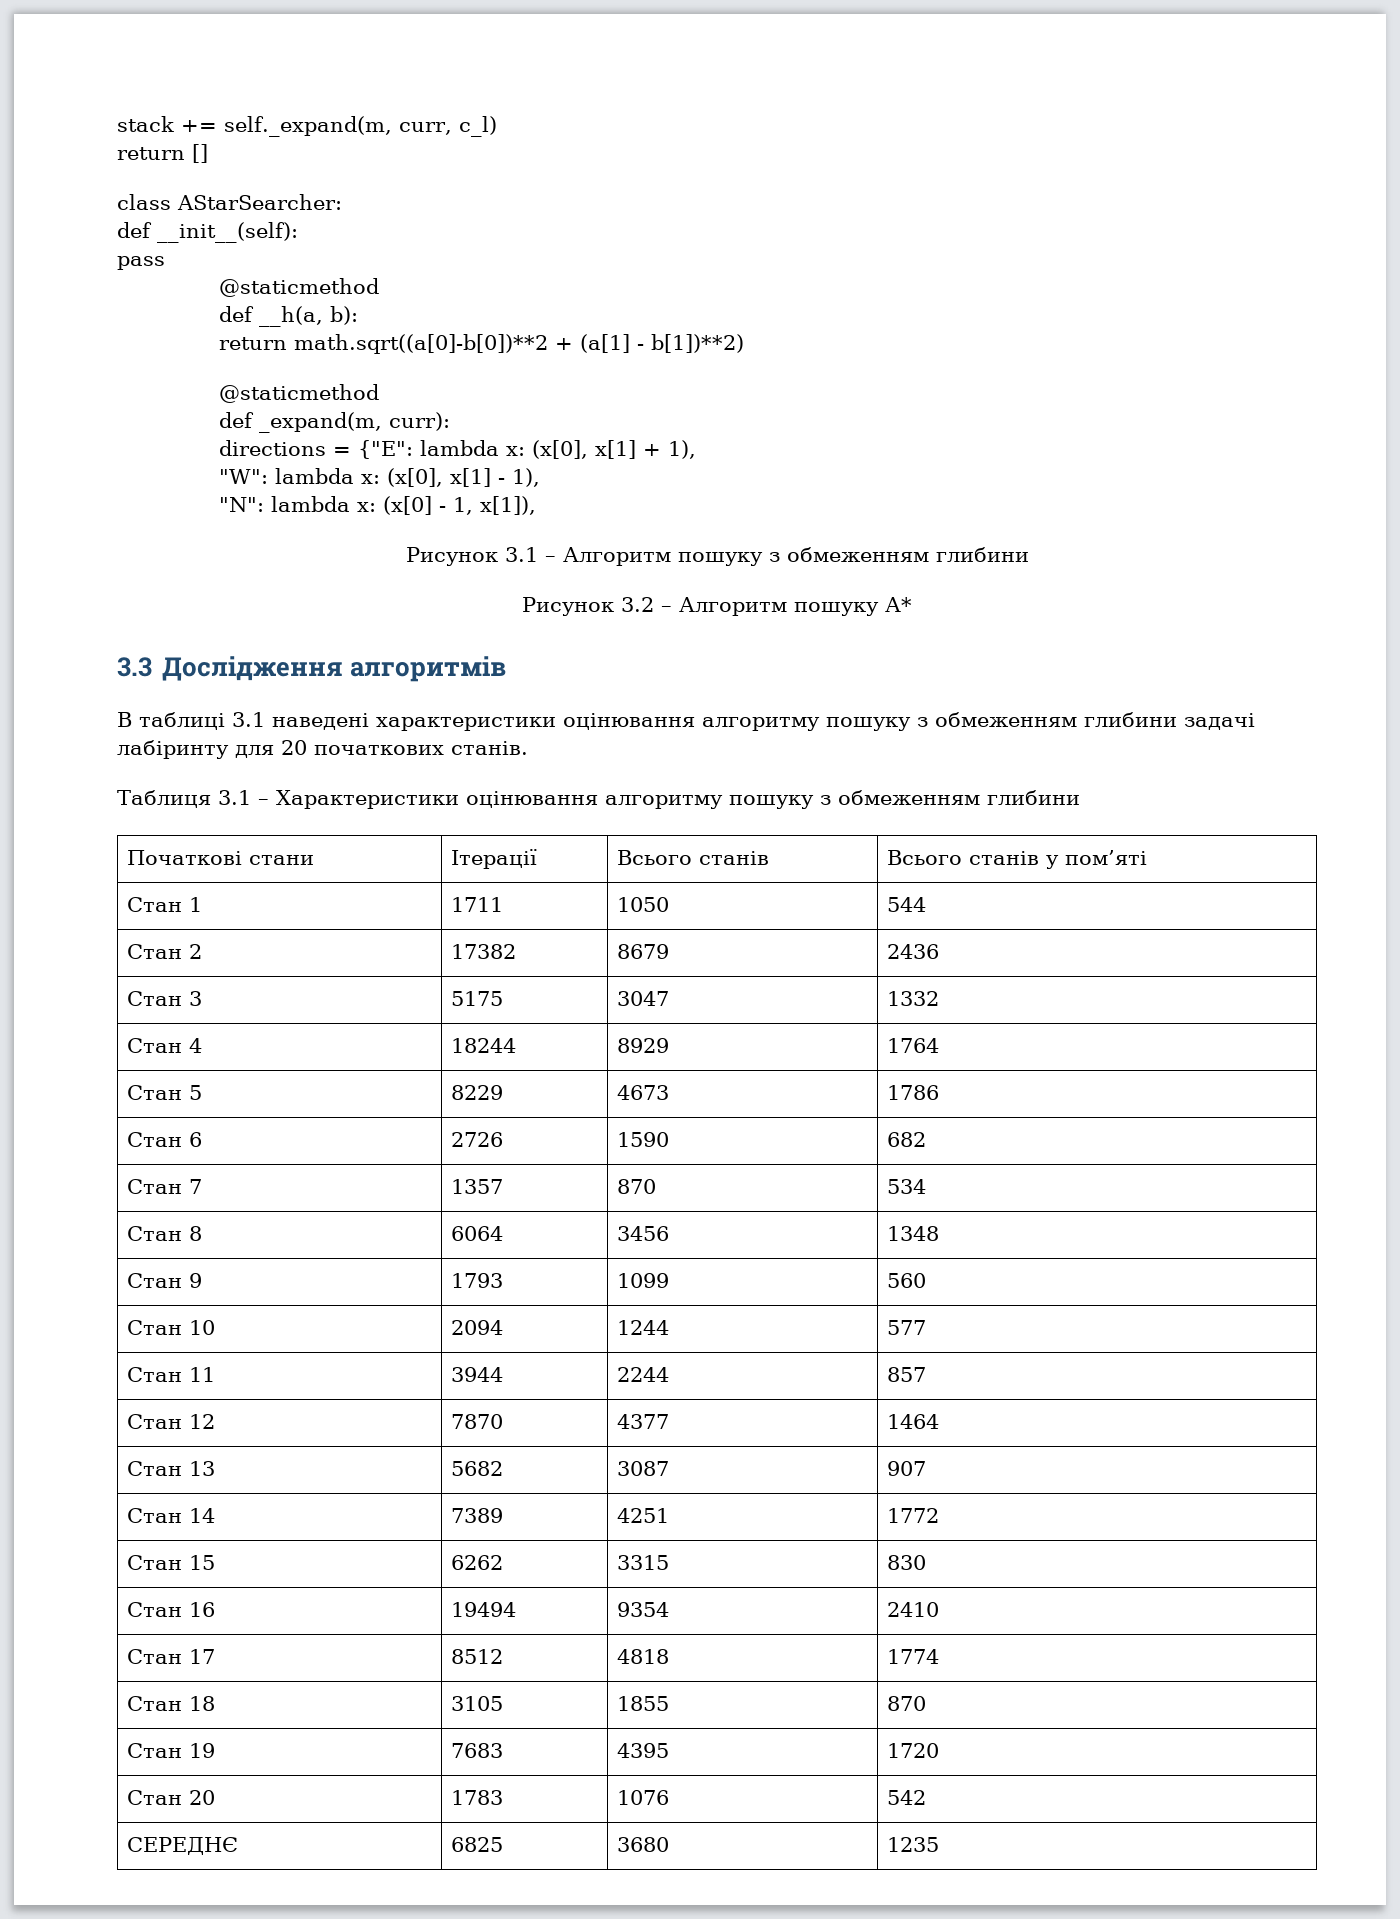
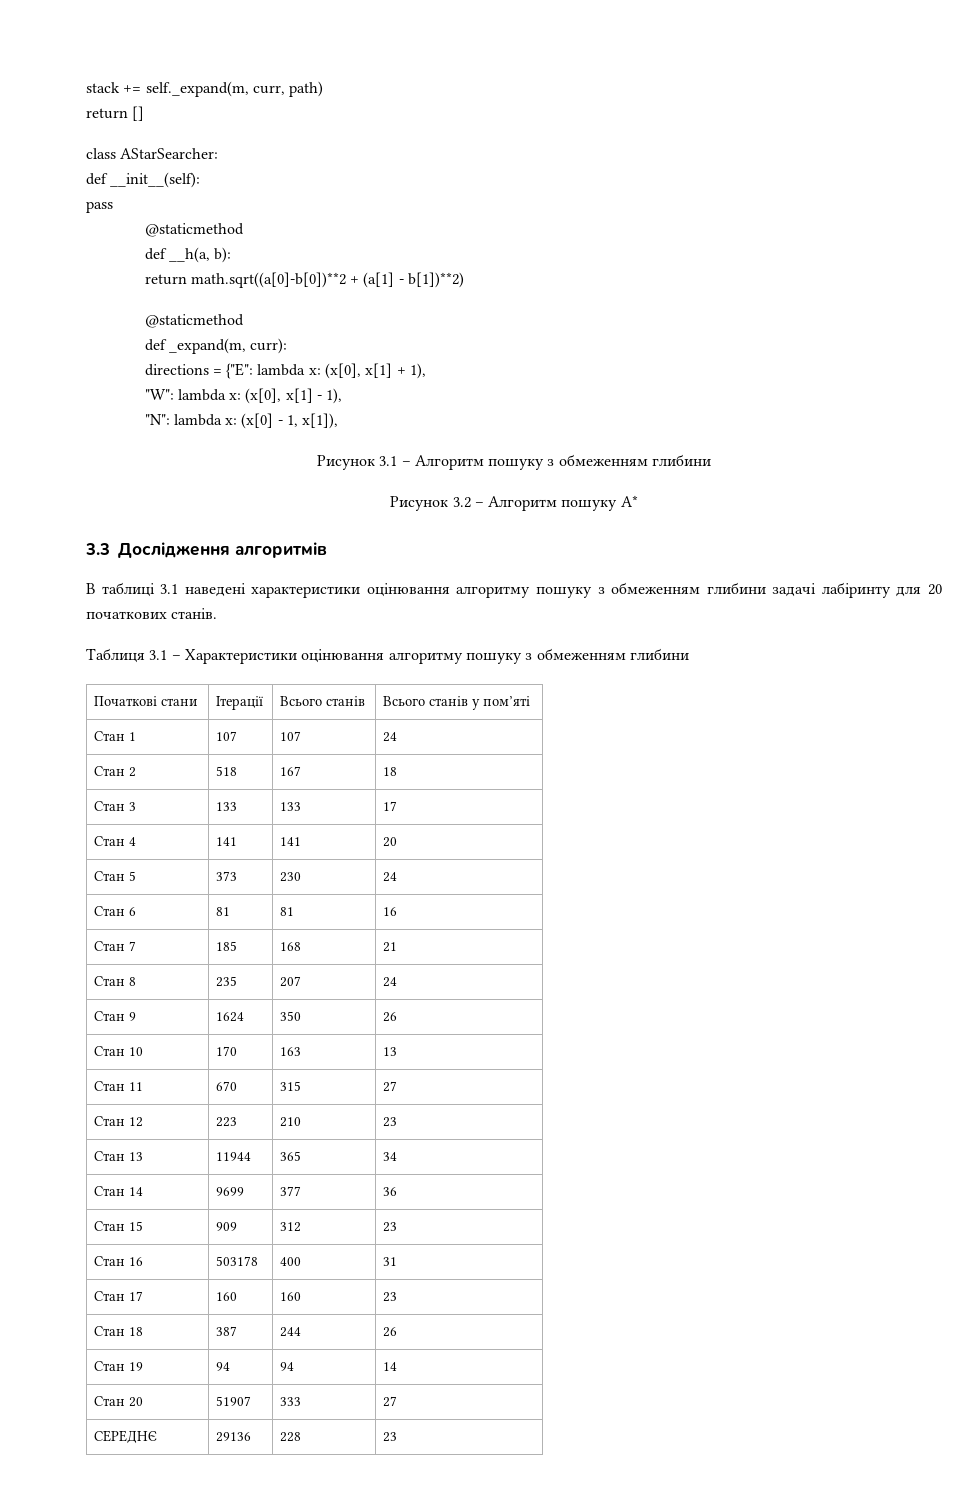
[458,116,497,137] c_l) -> [289,81,324,97] path)
[450,897,503,912] [616,897,669,912] [886,897,926,912] 1711 | 1050 | 544 -> [216,731,238,741] [280,731,302,741] [383,732,398,742] 107 | 107 | 24
[450,944,516,959] [616,944,669,959] [886,944,939,959] 17382 | 8679 | 2436 -> [216,766,238,776] [280,766,302,776] [383,767,398,776] 518 | 167 | 18
[450,991,503,1006] [616,991,669,1006] [886,991,939,1006] 5175 | 3047 | 1332 -> [216,802,238,811] [280,802,302,811] [383,801,398,811] 133 | 133 | 17
[450,1038,516,1053] [616,1038,669,1053] [886,1038,939,1053] 18244 | 8929 | 1764 -> [216,837,238,846] [280,837,302,846] [383,837,398,847] 141 | 141 | 20
[450,1085,503,1100] [616,1085,669,1100] [886,1085,939,1100] 8229 | 4673 | 1786 -> [216,871,238,881] [280,872,302,882] [383,872,398,882] 373 | 230 | 24
[450,1132,503,1147] [616,1132,669,1147] [886,1132,926,1147] 2726 | 1590 | 682 -> [216,907,231,916] [280,907,295,916] [383,907,398,916] 81 | 81 | 16
[450,1179,503,1194] [616,1179,656,1194] [886,1179,926,1194] 1357 | 870 | 534 -> [216,941,238,951] [280,942,302,951] [383,942,398,952] 185 | 168 | 21
[450,1226,503,1241] [616,1226,669,1241] [886,1226,939,1241] 6064 | 3456 | 1348 -> [216,976,238,987] [280,976,302,987] [383,977,398,987] 235 | 207 | 24
[450,1273,503,1288] [616,1273,669,1288] [886,1273,926,1288] 1793 | 1099 | 560 -> [216,1012,245,1022] [280,1011,302,1021] [383,1012,398,1022] 1624 | 350 | 26
[450,1320,503,1335] [616,1320,669,1335] [886,1320,926,1335] 2094 | 1244 | 577 -> [216,1046,238,1056] [280,1047,302,1056] [383,1047,398,1056] 170 | 163 | 13
[450,1367,503,1382] [616,1367,669,1382] [886,1367,926,1382] 3944 | 2244 | 857 -> [216,1081,238,1091] [280,1081,302,1091] [383,1081,398,1092] 670 | 315 | 27
[450,1414,503,1429] [616,1414,669,1429] [886,1414,939,1429] 7870 | 4377 | 1464 -> [216,1117,238,1127] [280,1117,302,1127] [383,1117,398,1127] 223 | 210 | 23
[450,1461,503,1476] [616,1461,669,1476] [886,1461,926,1476] 5682 | 3087 | 907 -> [216,1152,252,1161] [280,1151,302,1161] [383,1152,398,1161] 11944 | 365 | 34
[450,1508,503,1523] [616,1508,669,1523] [886,1508,939,1523] 7389 | 4251 | 1772 -> [216,1187,245,1196] [280,1186,302,1196] [383,1187,398,1196] 9699 | 377 | 36
[450,1555,503,1570] [616,1555,669,1570] [886,1555,926,1570] 6262 | 3315 | 830 -> [216,1222,238,1231] [280,1222,302,1232] [383,1222,398,1232] 909 | 312 | 23
[450,1602,516,1617] [616,1602,669,1617] [886,1602,939,1617] 19494 | 9354 | 2410 -> [216,1256,259,1266] [280,1257,302,1266] [383,1257,398,1266] 503178 | 400 | 31
[450,1649,503,1664] [616,1649,669,1664] [886,1649,939,1664] 8512 | 4818 | 1774 -> [216,1292,238,1301] [280,1292,302,1301] [383,1292,398,1302] 160 | 160 | 23
[450,1696,503,1711] [616,1696,669,1711] [886,1696,926,1711] 3105 | 1855 | 870 -> [216,1326,238,1336] [280,1327,302,1337] [383,1327,398,1337] 387 | 244 | 26
[450,1743,503,1758] [616,1743,669,1758] [886,1743,939,1758] 7683 | 4395 | 1720 -> [216,1362,231,1371] [280,1362,295,1371] [383,1362,398,1371] 94 | 94 | 14
[450,1790,503,1805] [616,1790,669,1805] [886,1790,926,1805] [126,1837,238,1855] [450,1837,503,1852] [616,1837,669,1852] [886,1837,939,1852] 1783 | 1076 | 542 // СЕРЕДНЄ | 6825 | 3680 | 1235 -> [216,1396,252,1406] [280,1397,302,1406] [383,1396,398,1407] [94,1430,158,1444] [216,1432,252,1442] [280,1432,302,1442] [383,1432,398,1442] 51907 | 333 | 27 // СЕРЕДНЄ | 29136 | 228 | 23

